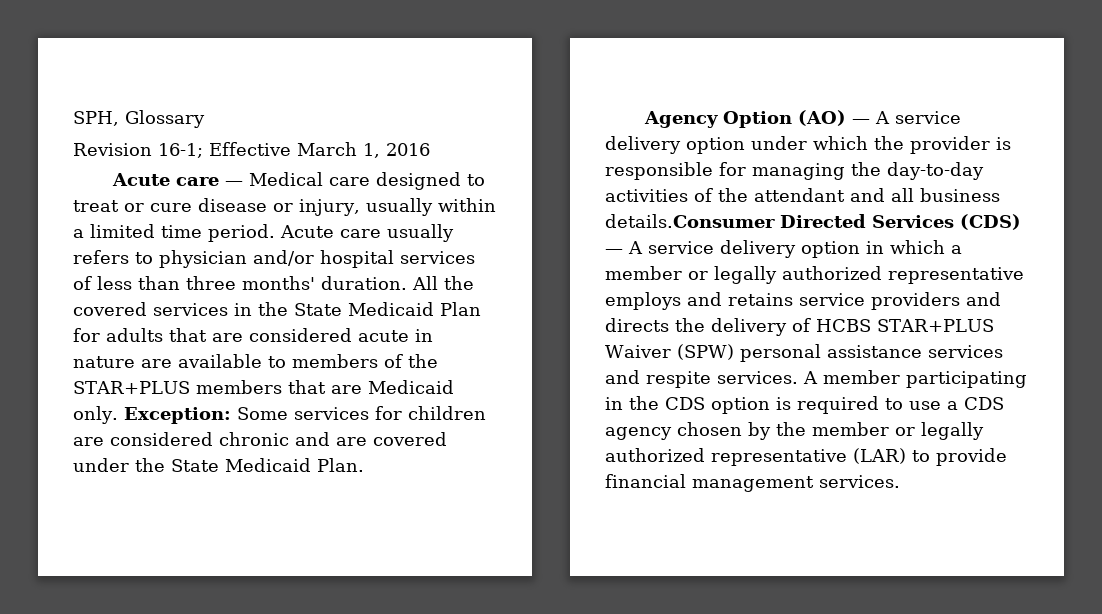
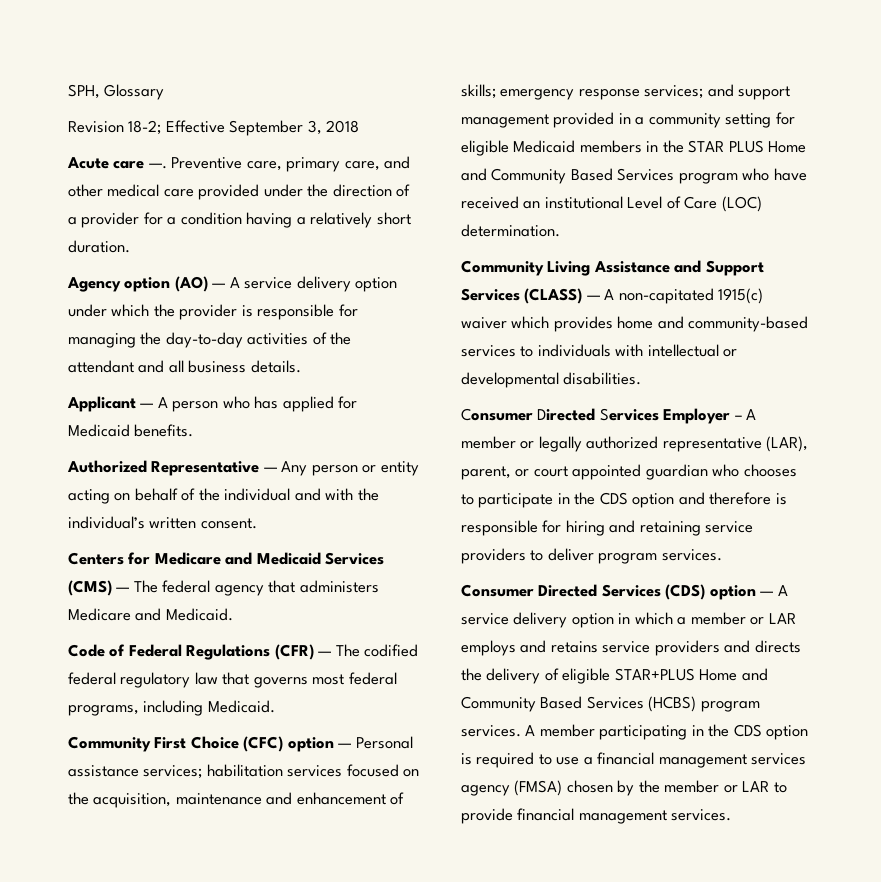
[158,142,430,158] [111,172,485,190] [73,198,496,216] [73,224,454,242] [73,250,475,268] [73,276,474,290] [73,302,481,316] [73,328,433,342] [73,354,438,368] [73,380,454,394] [73,406,486,424] [73,432,447,446] [73,458,364,472] 16-1; Effective March 1, 2016 // Acute care — Medical care designed to treat or cure disease or injury, usually within a limited time period. Acute care usually refers to physician and/or hospital services of less than three months' duration. All the covered services in the State Medicaid Plan for adults that are considered acute in nature are available to members of the STAR+PLUS members that are Medicaid only. Exception: Some services for children are considered chronic and are covered under the State Medicaid Plan. -> [128,120,360,136] [67,156,411,172] [68,184,411,200] [68,212,411,228] [68,240,130,253] 18-2; Effective September 3, 2018 // Acute care —. Preventive care, primary care, and other medical care provided under the direction of a provider for a condition having a relatively short duration.
[722,111,792,128] Option -> [124,277,171,292] option
[605,214,775,228] details.Consumer -> [250,360,301,373] [67,396,358,412] [68,424,194,437] [67,460,419,476] [68,488,379,504] [68,516,257,529] [68,552,385,565] [68,580,379,596] [68,608,233,621] [68,644,419,660] [68,672,397,688] [68,700,275,716] [68,736,413,752] [68,764,420,779] [68,792,405,808] [461,84,791,100] [461,112,795,128] [461,140,807,156] [461,168,807,184] [461,196,762,212] [461,224,560,237] [461,260,764,276] [461,288,764,304] [461,316,809,332] [461,344,738,357] [461,372,642,388] [461,408,757,424] [461,436,809,452] [461,464,797,480] [461,492,787,508] [461,520,754,536] [461,548,722,564] [461,584,534,597] details. // Applicant — A person who has applied for Medicaid benefits. // Authorized Representative — Any person or entity acting on behalf of the individual and with the individual’s written consent. // Centers for Medicare and Medicaid Services (CMS) — The federal agency that administers Medicare and Medicaid. // Code of Federal Regulations (CFR) — The codified federal regulatory law that governs most federal programs, including Medicaid. // Community First Choice (CFC) option — Personal assistance services; habilitation services focused on the acquisition, maintenance and enhancement of skills; emergency response services; and support management provided in a community setting for eligible Medicaid members in the STAR PLUS Home and Community Based Services program who have received an institutional Level of Care (LOC) determination. // Community Living Assistance and Support Services (CLASS) — A non-capitated 1915(c) waiver which provides home and community-based services to individuals with intellectual or developmental disabilities. // Consumer Directed Services Employer – A member or legally authorized representative (LAR), parent, or court appointed guardian who chooses to participate in the CDS option and therefore is responsible for hiring and retaining service providers to deliver program services. // Consumer
(1021, 222) none -> [709,585,756,600] option
[714,266,1024,284] legally authorized representative -> [768,613,796,624] LAR
[816,319,994,332] [605,344,1003,362] [605,370,711,388] HCBS STAR+PLUS Waiver (SPW) personal assistance services and respite -> [562,668,768,684] [461,696,760,712] eligible STAR+PLUS Home and Community Based Services (HCBS) program
[964,397,1004,410] [605,427,672,440] CDS agency -> [597,752,807,768] [461,780,563,796] financial management services agency (FMSA)
[921,422,984,440] [605,448,906,466] legally authorized representative (LAR) -> [742,781,770,792] LAR

